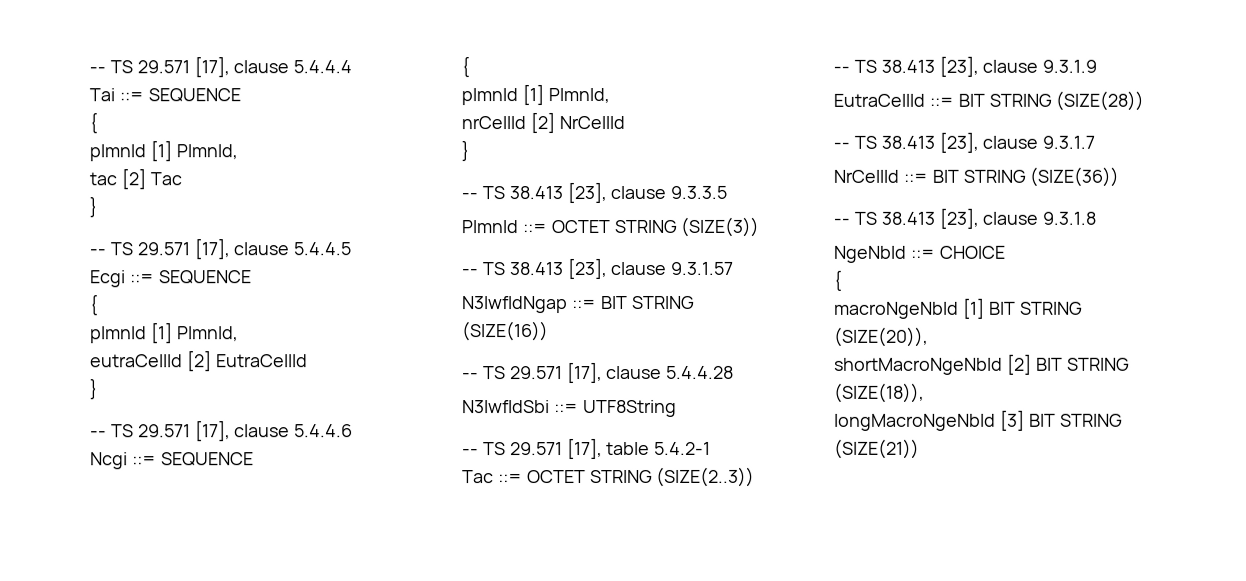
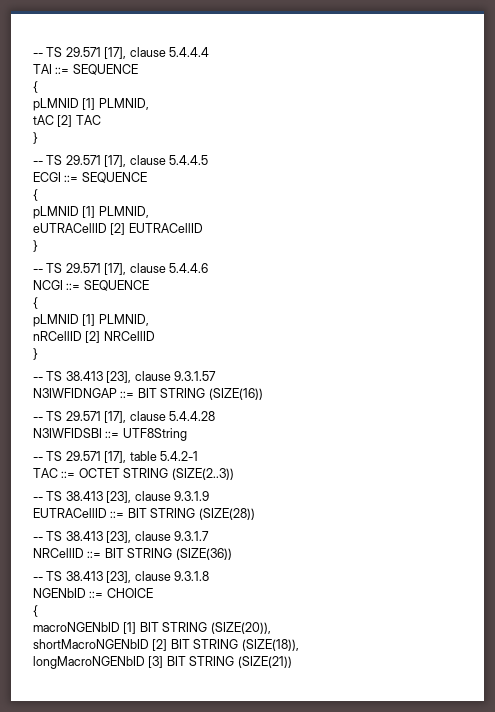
[89,88,241,103] [89,112,98,134] [89,140,238,162] [89,168,182,190] Tai ::= SEQUENCE // { // plmnId [1] PlmnId, // tac [2] Tac -> [33,64,138,75] [33,81,38,93] [33,98,149,111] [33,115,101,127] TAI ::= SEQUENCE // { // pLMNID [1] PLMNID, // tAC [2] TAC
[89,270,251,288] [90,294,99,316] [90,322,239,344] [90,350,308,372] Ecgi ::= SEQUENCE // { // plmnId [1] PlmnId, // eutraCellId [2] EutraCellId -> [33,172,147,183] [33,189,38,201] [33,206,149,219] [33,223,203,235] ECGI ::= SEQUENCE // { // pLMNID [1] PLMNID, // eUTRACellID [2] EUTRACellID
[90,452,254,470] [461,56,470,78] [461,84,610,106] [461,112,625,134] [461,140,470,162] [461,182,728,204] [461,216,760,237] Ncgi ::= SEQUENCE // { // plmnId [1] PlmnId, // nrCellId [2] NrCellId // } // -- TS 38.413 [23], clause 9.3.3.5 // PlmnId ::= OCTET STRING (SIZE(3)) -> [33,280,149,291] [33,297,38,309] [33,314,149,327] [33,331,155,343] [33,348,38,360] NCGI ::= SEQUENCE // { // pLMNID [1] PLMNID, // nRCellID [2] NRCellID // }
[462,296,568,314] N3IwfIdNgap -> [33,388,117,398] N3IWFIDNGAP
[462,400,550,414] N3IwfIdSbi -> [33,428,102,438] N3IWFIDSBI
[462,470,494,484] Tac -> [33,468,58,478] TAC
[833,93,925,107] EutraCellId -> [33,508,107,518] EUTRACellID
[833,169,899,183] NrCellId -> [33,548,84,558] NRCellID
[833,245,906,263] NgeNbId -> [33,588,86,598] NGENbID
[834,301,959,319] macroNgeNbId -> [33,622,120,632] macroNGENbID
[834,357,1003,375] shortMacroNgeNbId -> [33,639,149,649] shortMacroNGENbID
[834,413,996,431] longMacroNgeNbId -> [33,656,145,669] longMacroNGENbID

